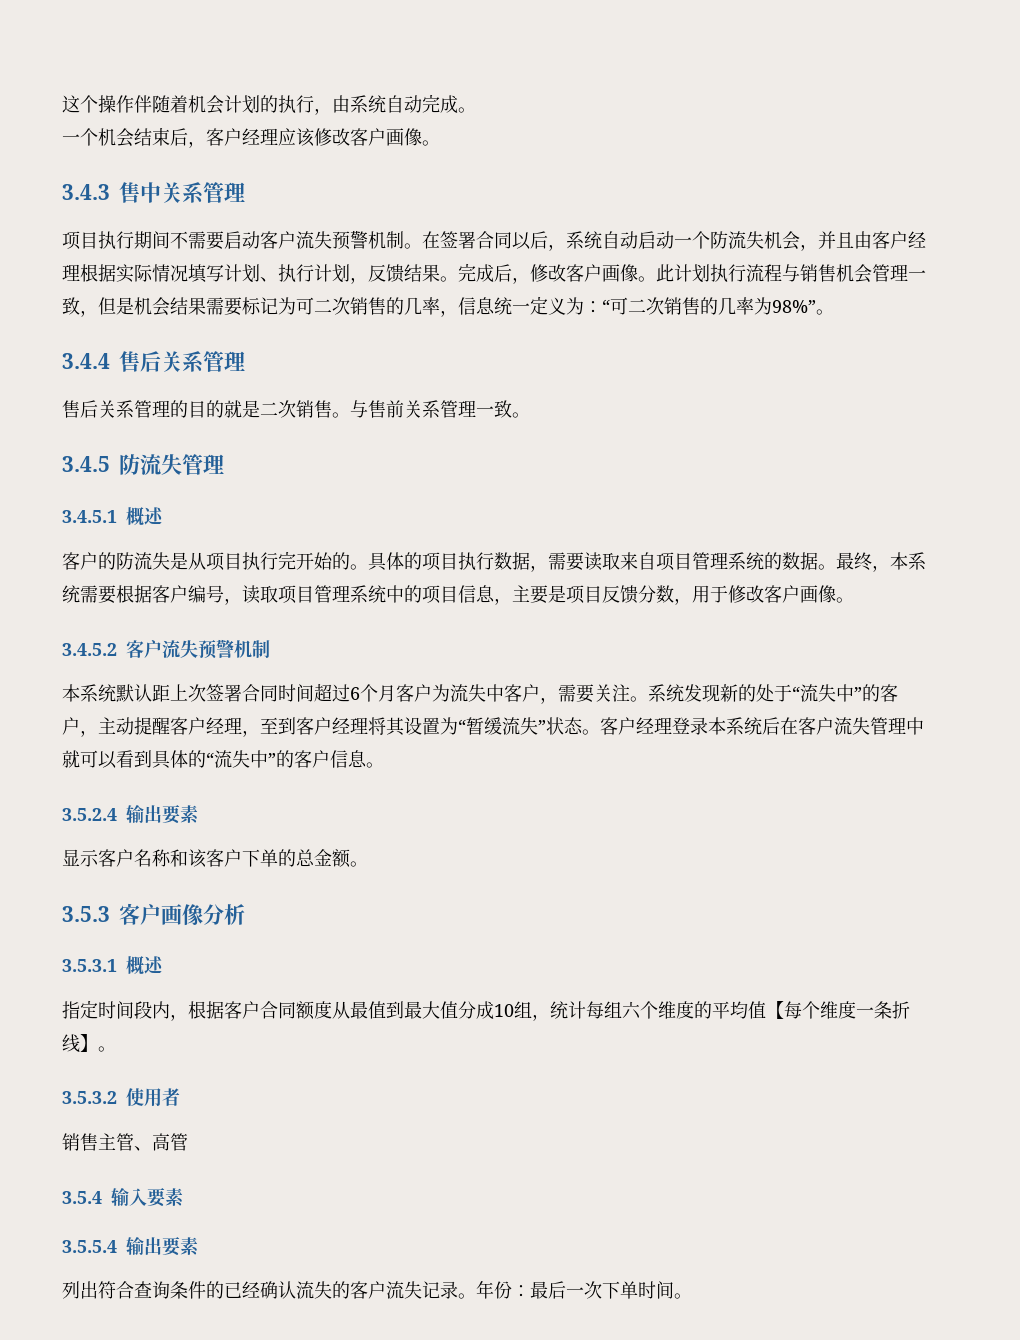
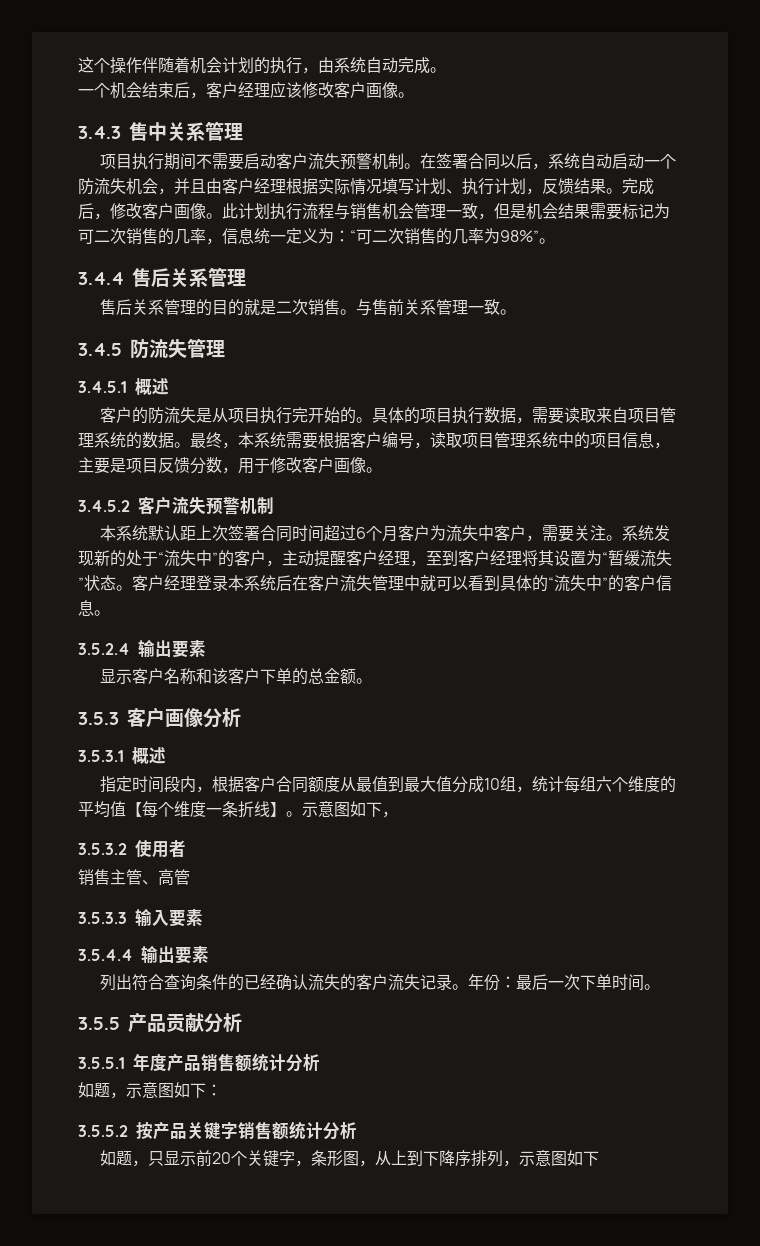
(116, 1049) none -> [302,801,398,818] 示意图如下，
[62,1191,102,1204] 3.5.4 -> [78,912,127,924] 3.5.3.3
[62,1240,117,1253] 3.5.5.4 -> [78,949,133,961] 3.5.4.4
(692, 1296) none -> [78,1013,242,1033] [78,1053,320,1072] [78,1082,222,1099] [78,1121,357,1140] [100,1150,600,1167] // 3.5.5产品贡献分析 // 3.5.5.1年度产品销售额统计分析 // 如题，示意图如下： // 3.5.5.2按产品关键字销售额统计分析 // 如题，只显示前20个关键字，条形图，从上到下降序排列，示意图如下

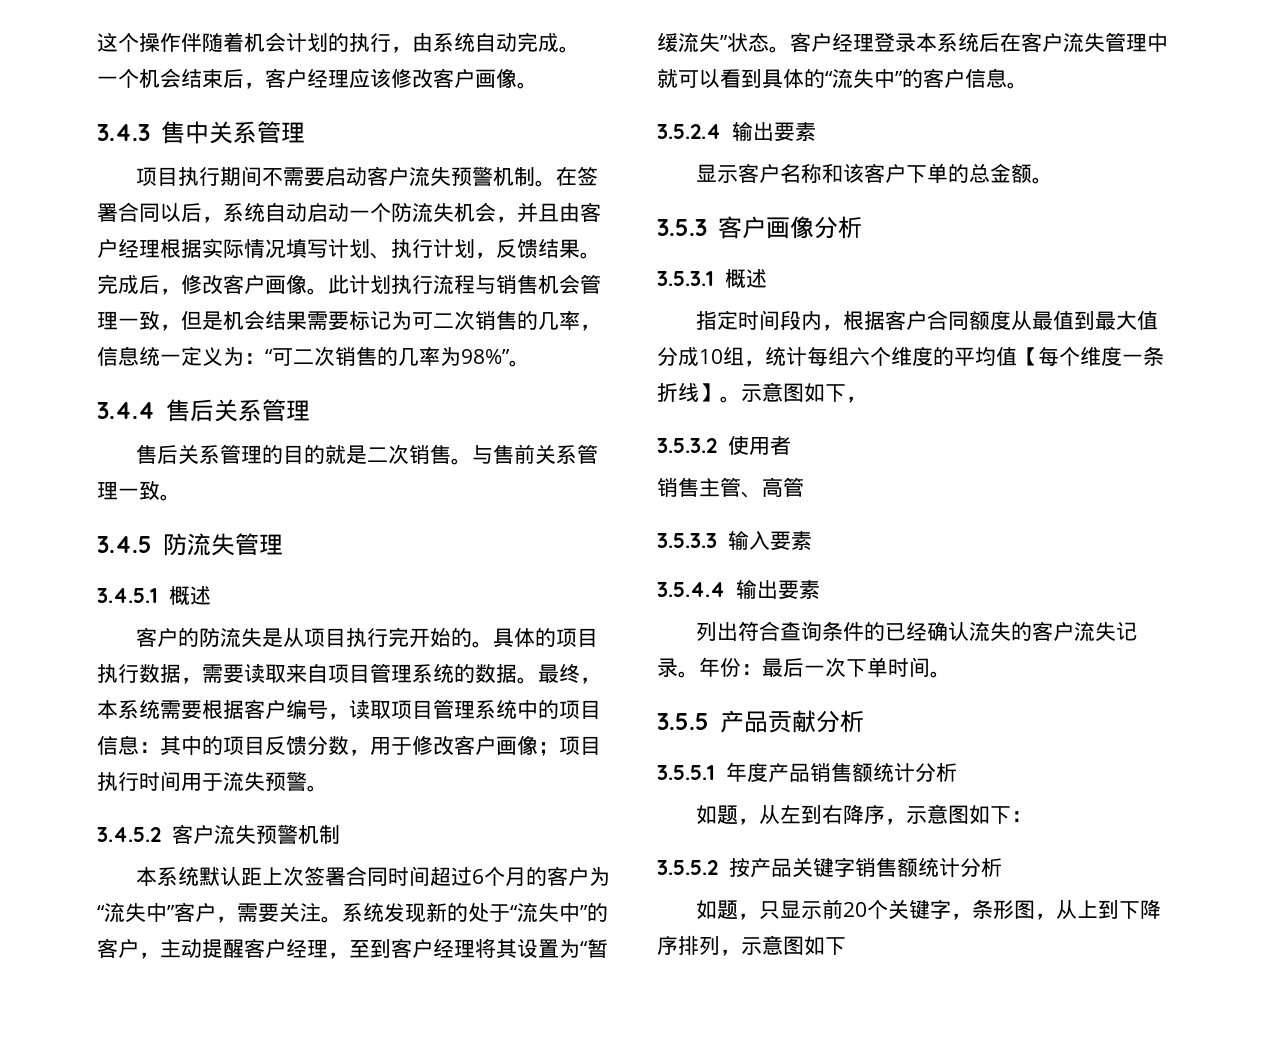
[654,442,670,449] [78,457,126,474] ，主要是 -> [139,735,223,756] ：其中的
(366, 465) none -> [538,736,601,756] [97,771,307,792] ；项目执行时间用于流失预警
[398,525,495,542] 客户为流失中 -> [526,866,611,886] [97,902,175,923] 的客户为“流失中”
(126, 1095) none -> [759,804,907,825] 从左到右降序，

